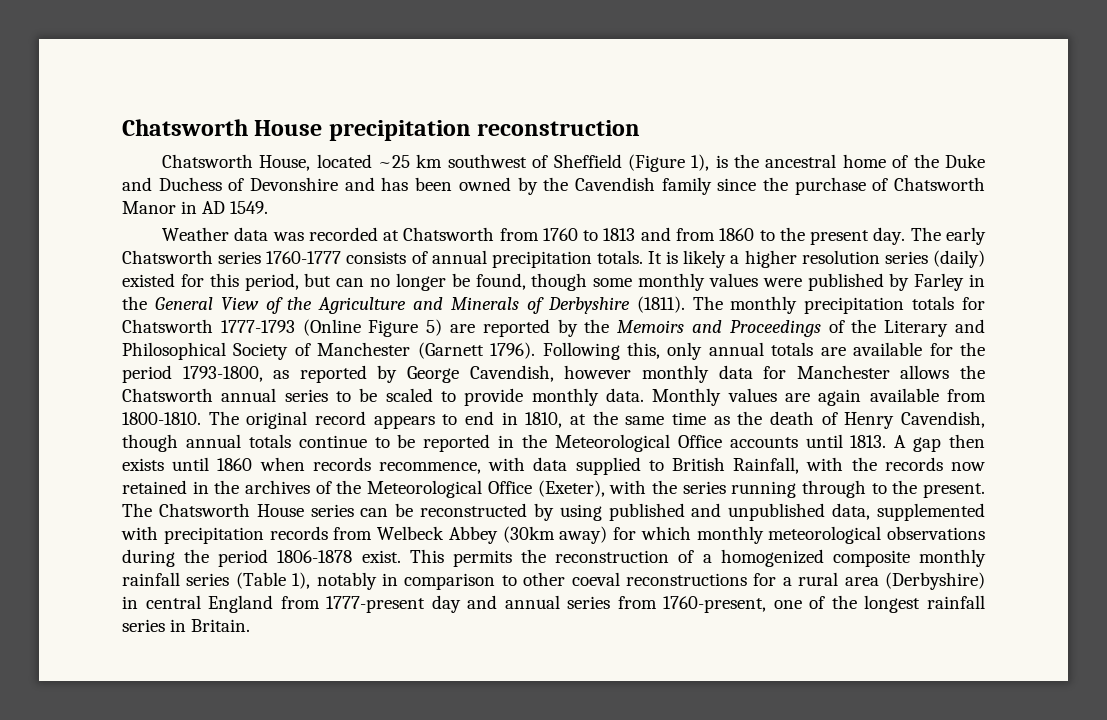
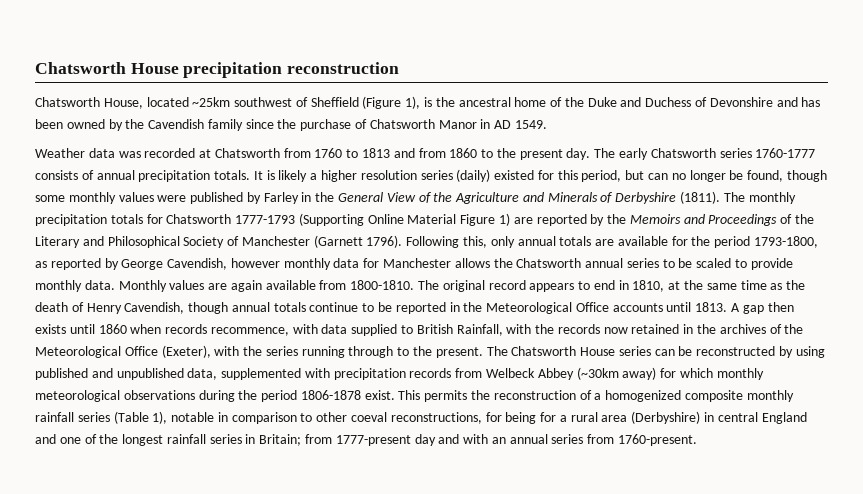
[378,154,443,168] ~25 km -> [192,97,231,107] ~25km
[302,319,443,337] (Online Figure 5) -> [298,213,511,226] (Supporting Online Material Figure 1)
[502,526,555,543] (30km -> [576,367,619,380] (~30km
[316,572,377,590] notably -> [171,412,215,422] notable
[625,573,747,586] reconstructions -> [390,412,537,424] reconstructions, for being
[280,595,767,613] from 1777-present day and annual series from 1760-present, -> [35,434,56,444] and
[191,619,251,632] Britain. -> [259,434,698,446] Britain; from 1777-present day and with an annual series from 1760-present.

